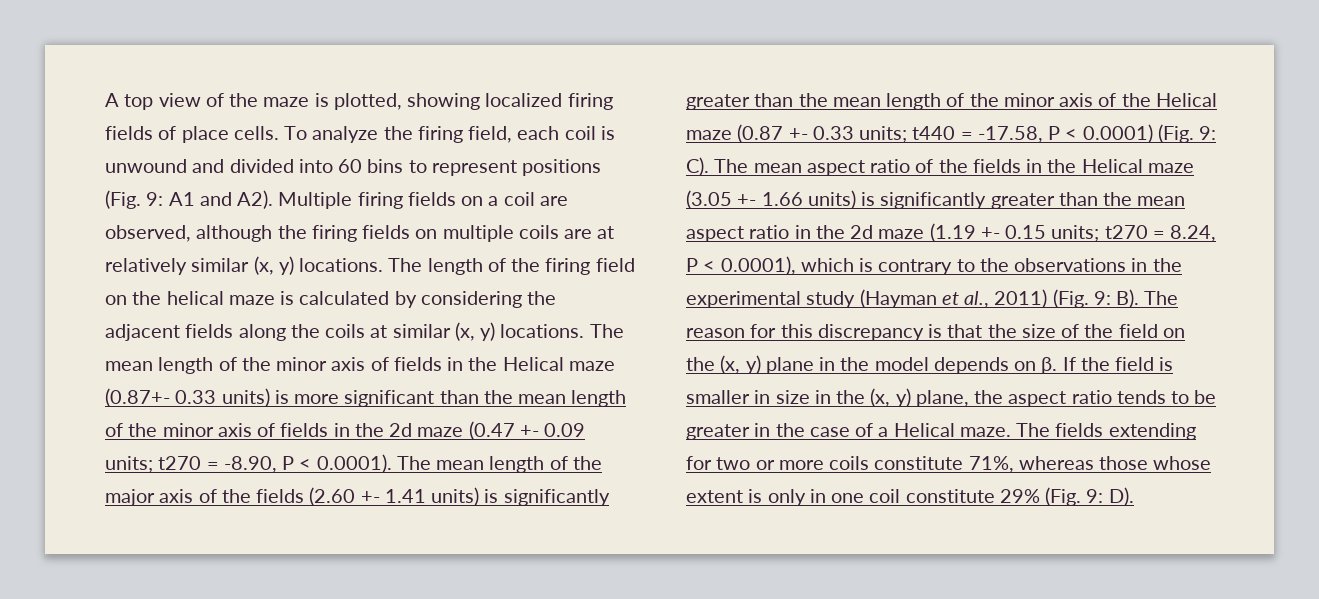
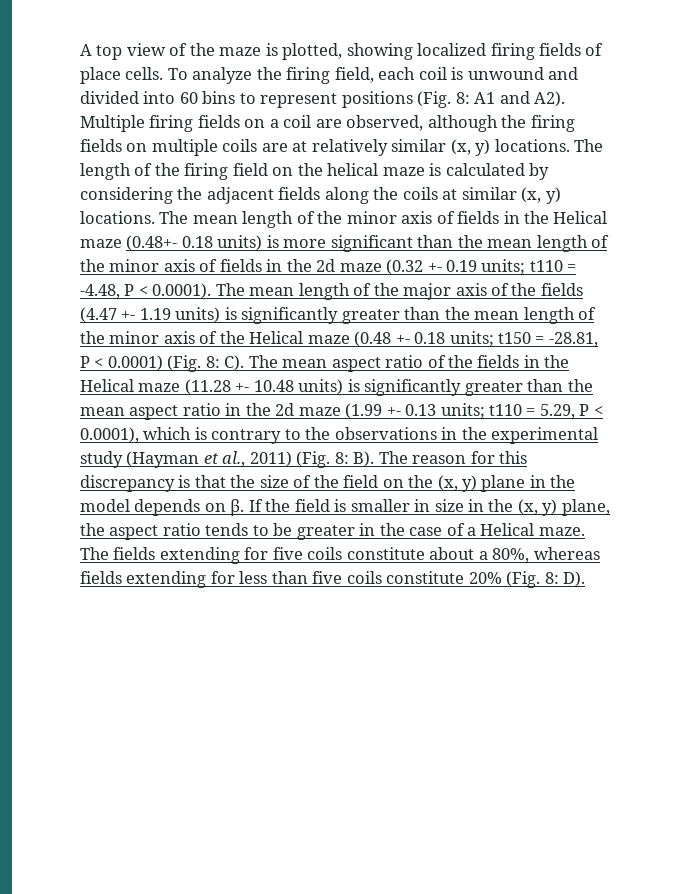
[146,192,164,206] 9: -> [455,92,470,104] 8:
[105,388,217,407] (0.87+- 0.33 -> [126,235,213,251] (0.48+- 0.18
[468,421,586,440] [105,456,277,473] (0.47 +- 0.09 units; t270 = -8.90, -> [386,259,577,275] [80,284,120,299] (0.32 +- 0.19 units; t110 = -4.48,
[309,487,426,506] (2.60 +- 1.41 -> [80,307,171,323] (4.47 +- 1.19
[737,124,1043,143] (0.87 +- 0.33 units; t440 = -17.58, -> [354,331,598,347] (0.48 +- 0.18 units; t150 = -28.81,
[1199,126,1217,140] 9: -> [205,356,220,368] 8:
[686,190,803,209] (3.05 +- 1.66 -> [184,379,294,395] (11.28 +- 10.48
[929,223,1217,242] (1.19 +- 0.15 units; t270 = 8.24, -> [345,403,575,419] (1.99 +- 0.13 units; t110 = 5.29,
[1093,291,1111,305] 9: -> [334,452,349,464] 8:
[716,456,1212,473] [686,487,1104,506] two or more coils constitute 71%, whereas those whose extent is only in one coil constitute 29% (Fig. 9: -> [272,547,600,563] [80,571,559,588] five coils constitute about a 80%, whereas fields extending for less than five coils constitute 20% (Fig. 8:

